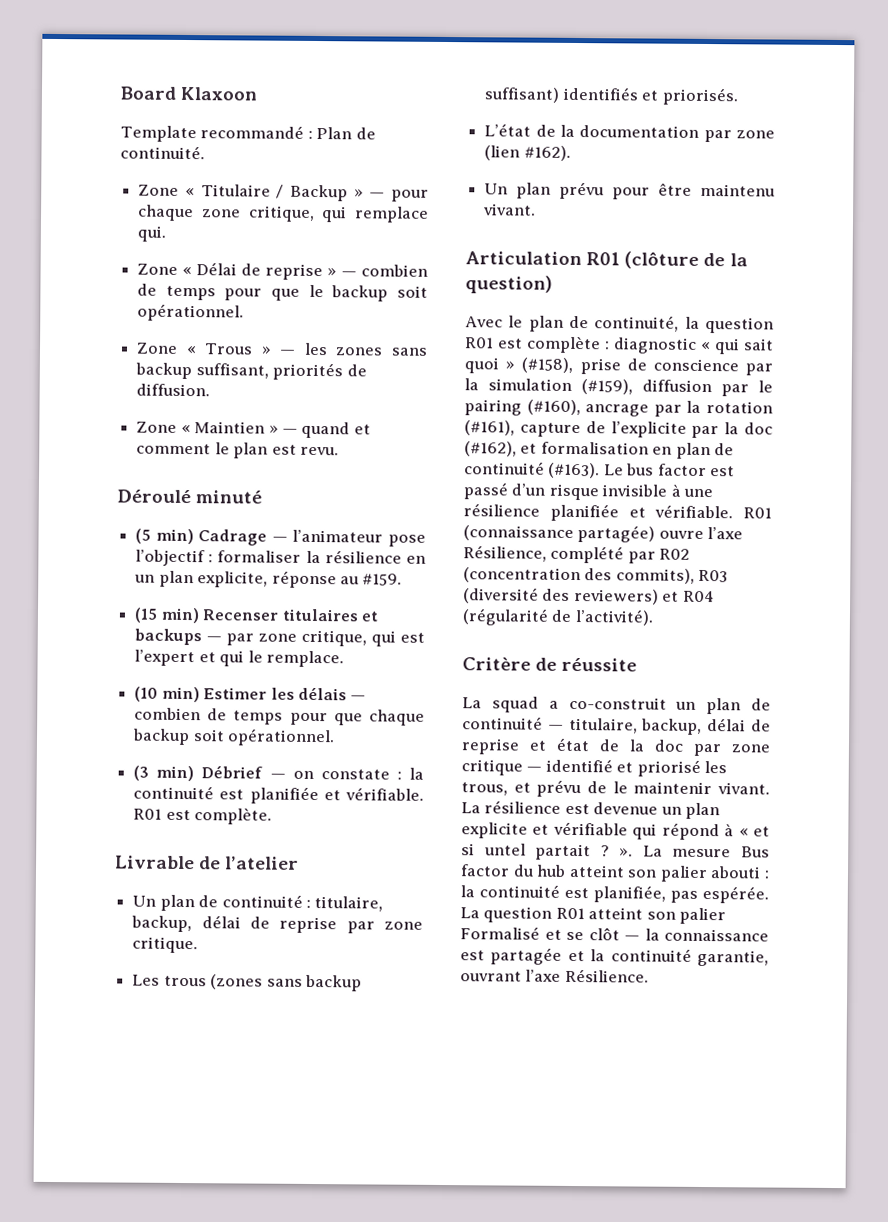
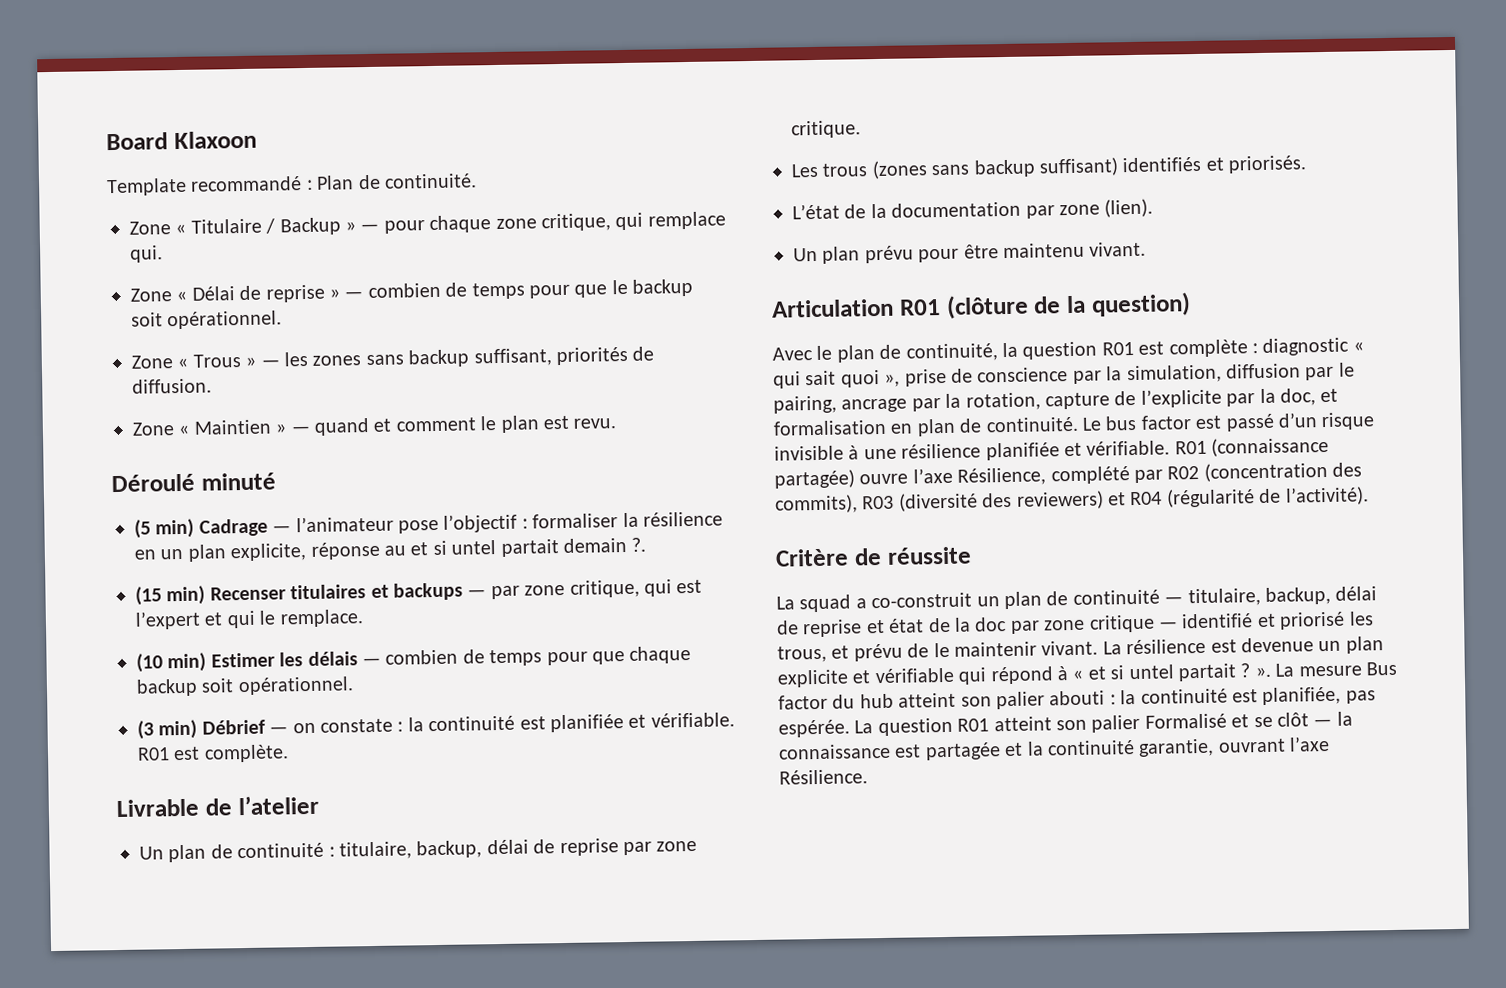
[362,573,403,586] #159. -> [410,537,647,557] et si untel partait demain ?.
[484,145,571,161] (lien #162). -> [1104,198,1154,218] (lien).
[505,357,574,373] » (#158), -> [884,373,901,387] »,
[488,378,633,395] simulation (#159), -> [1126,364,1222,384] simulation,
[464,399,581,416] pairing (#160), -> [773,395,837,414] pairing,
[706,401,773,414] [464,420,515,436] rotation (#161), -> [965,392,1041,411] rotation,
[744,422,773,435] [464,441,517,457] doc (#162), -> [1280,388,1316,406] doc,
[464,461,601,479] continuité (#163). -> [985,416,1079,433] continuité.

